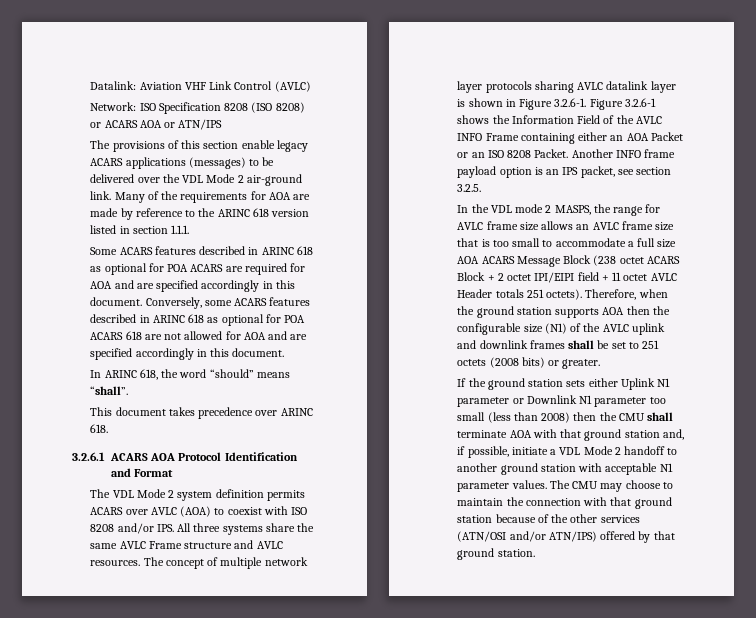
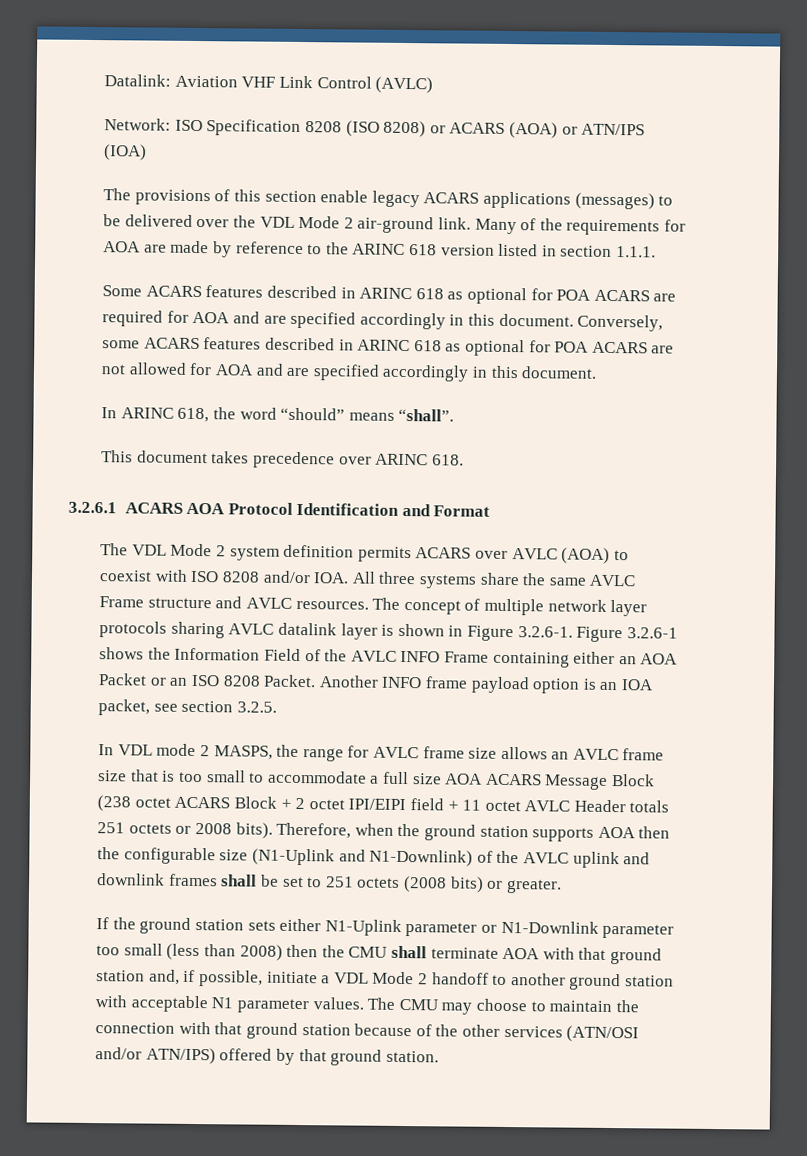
[139,120,162,128] AOA -> [508,121,558,139] (AOA)
(223, 124) none -> [103,144,148,161] (IOA)
[125,331,142,340] 618 -> (648, 347) none
[156,524,174,532] IPS. -> [313,572,350,584] IOA.
[562,167,579,175] IPS -> [620,679,654,691] IOA
[471,204,489,213] the -> (115, 750) none
[546,289,583,300] octets). -> [128,822,273,839] octets or 2008 bits).
[544,323,567,334] (N1) -> [251,848,474,867] (N1-Uplink and N1-Downlink)
[620,378,671,390] [457,395,593,407] Uplink N1 parameter or Downlink N1 -> [324,919,599,937] N1-Uplink parameter or N1-Downlink

